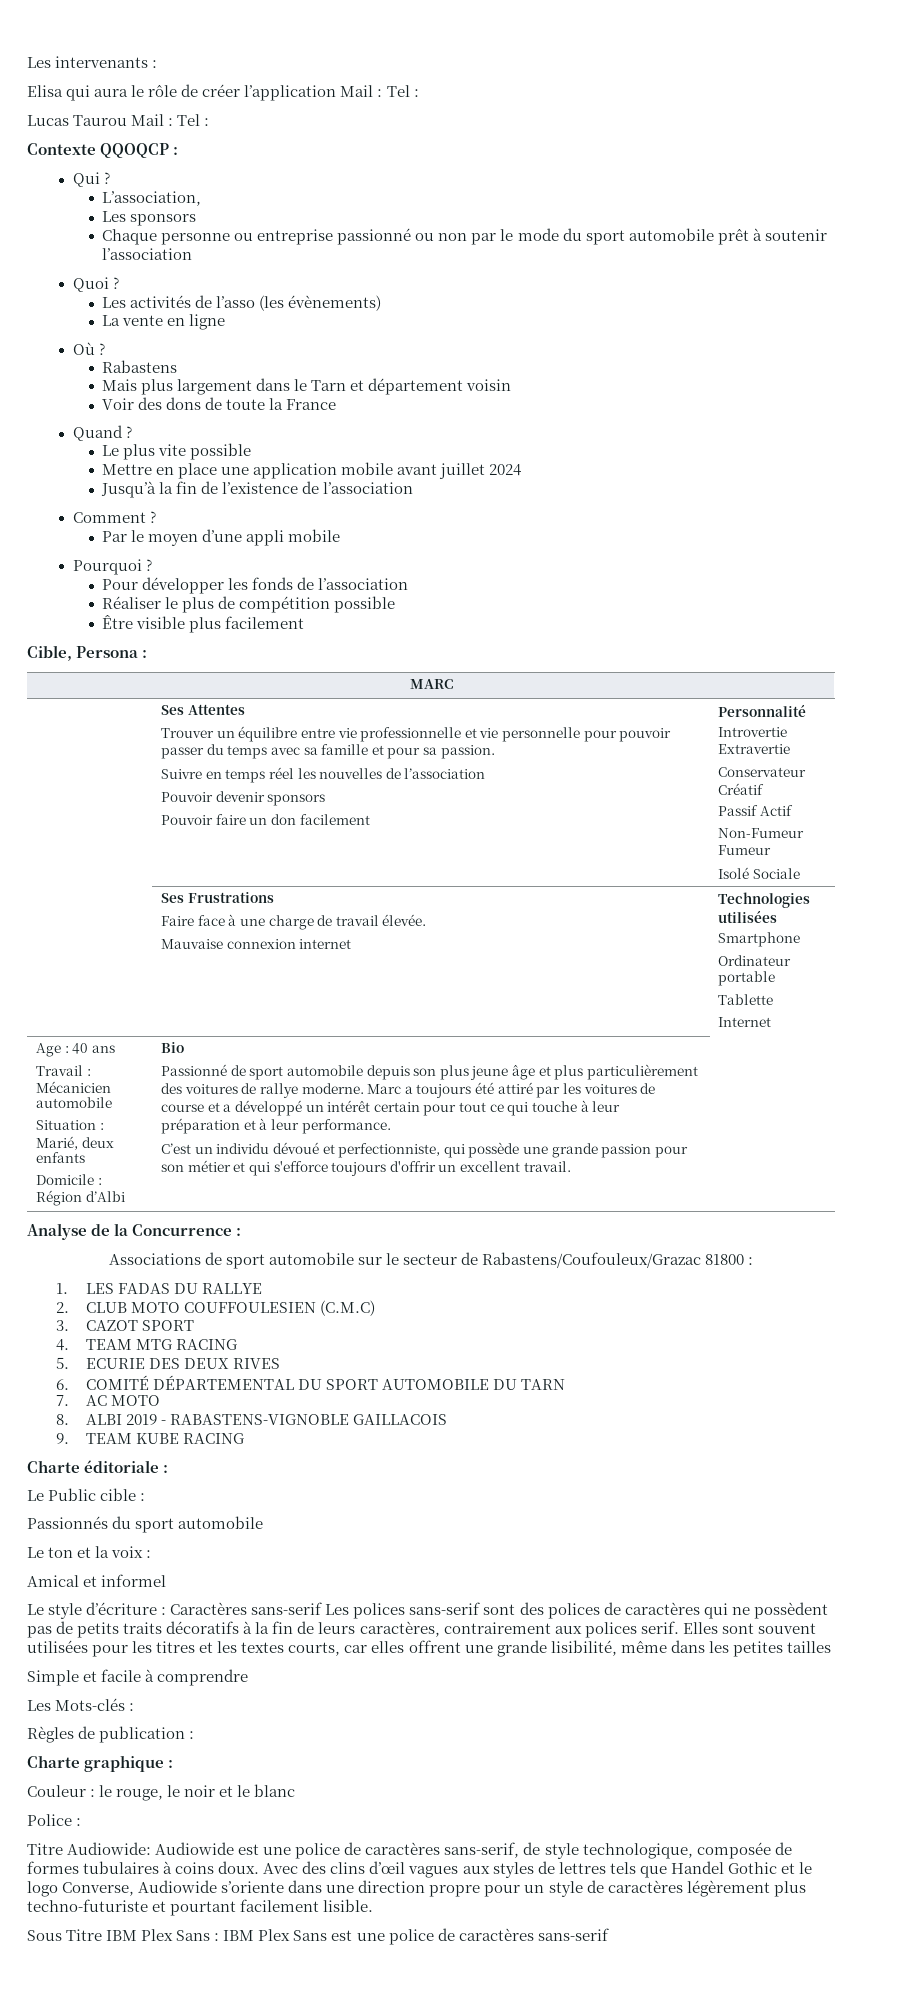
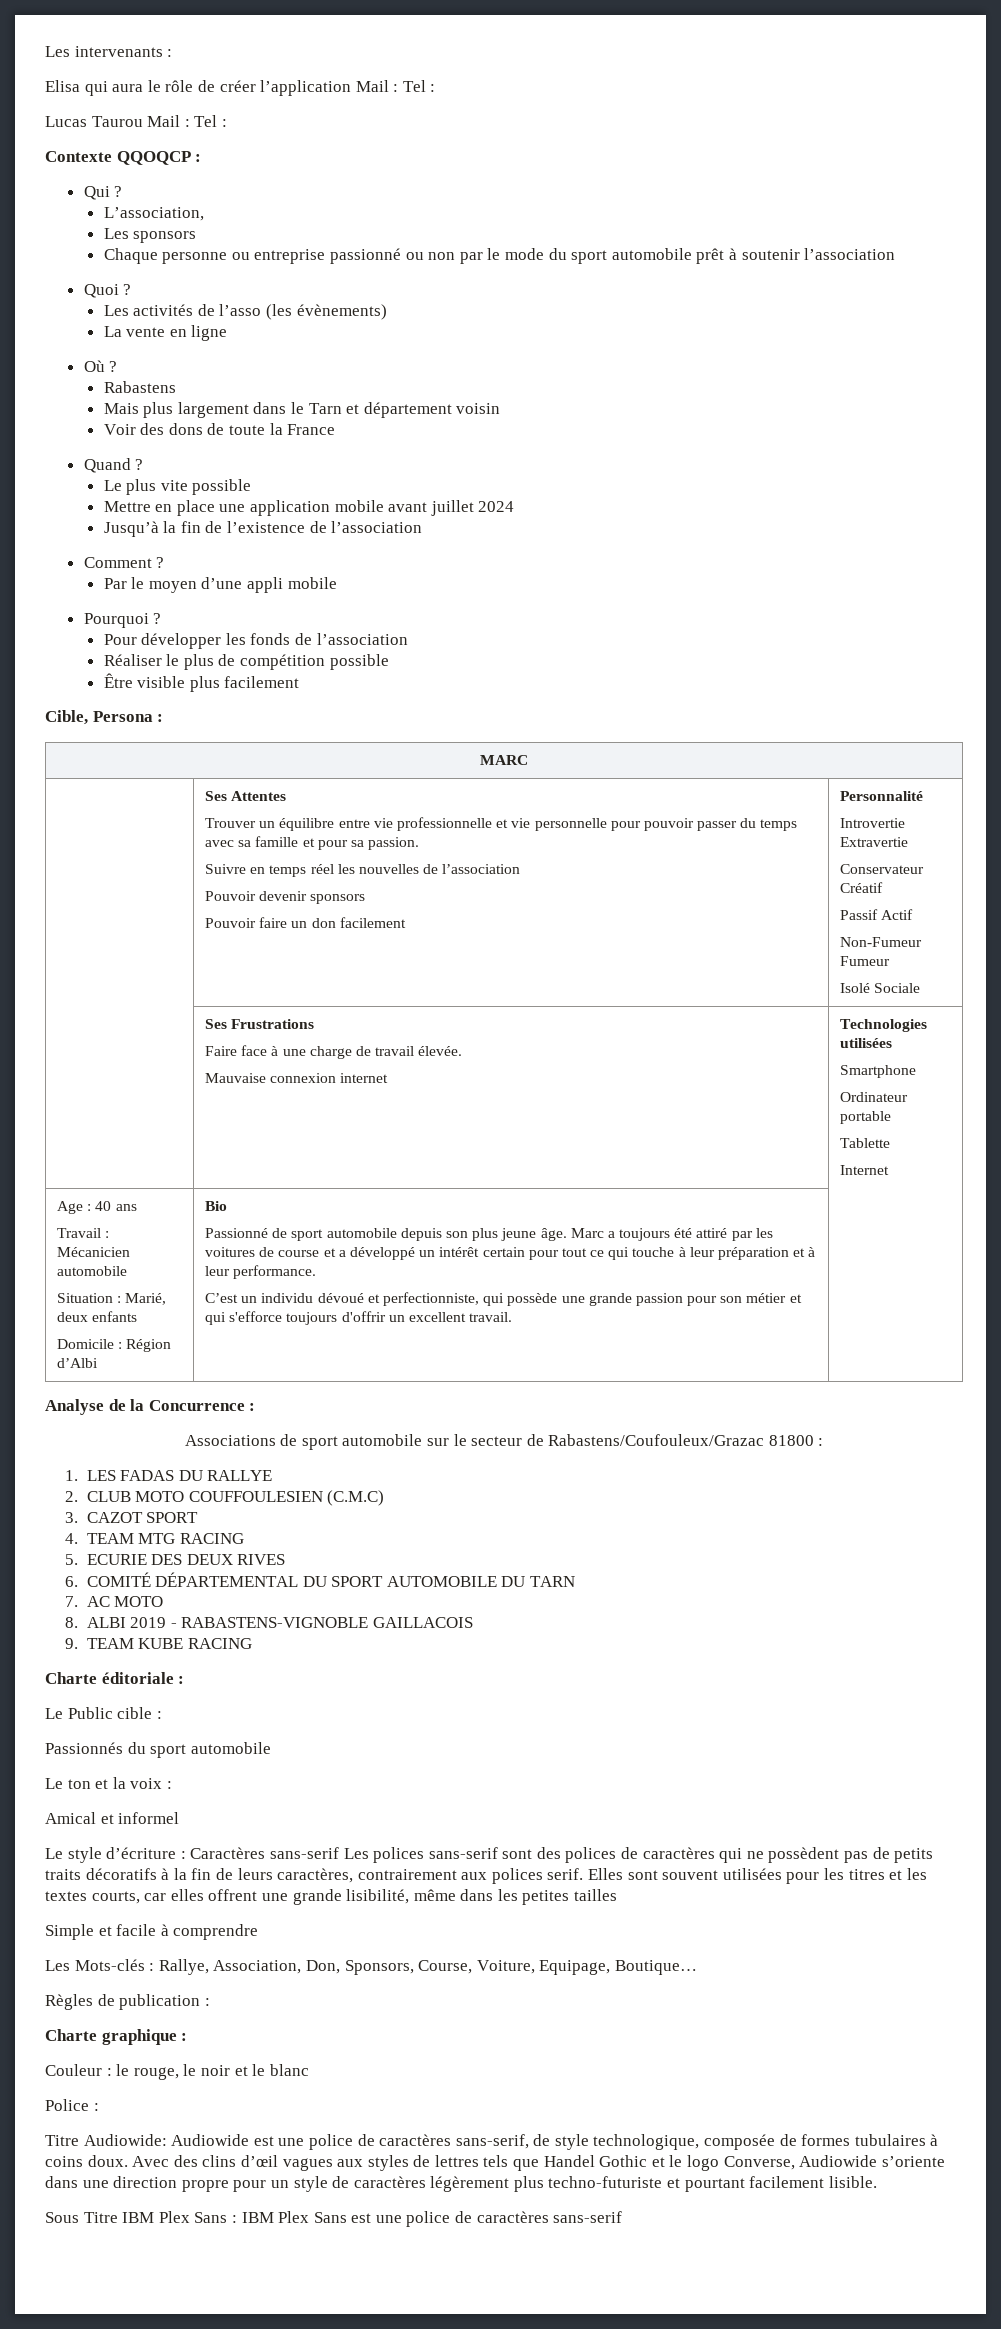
[512,1064,699,1080] [160,1083,364,1098] âge et plus particulièrement des voitures de rallye moderne. -> [540,1228,567,1241] âge.
(135, 1707) none -> [158,1959,697,1975] Rallye, Association, Don, Sponsors, Course, Voiture, Equipage, Boutique…

